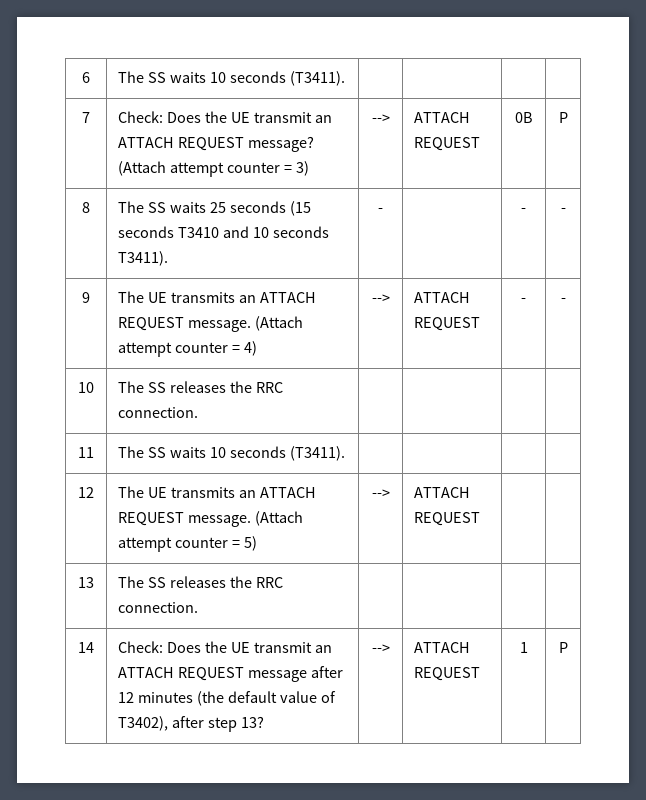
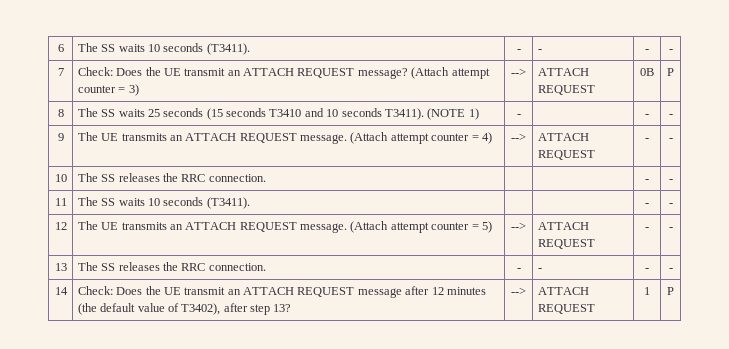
(345, 78) | | | -> [516,49,521,52] [537,49,542,52] [645,49,649,52] [668,49,673,52] - | - | - | -
(169, 258) none -> [427,108,479,120] (NOTE 1)
(199, 412) | -> [645,179,649,182] [668,179,673,182] - | -
(345, 453) | -> [645,203,649,206] [668,203,673,206] - | -
(481, 519) | -> [645,227,649,230] [668,227,673,230] - | -
(199, 607) | | | -> [516,268,521,271] [537,268,542,271] [645,268,649,271] [668,268,673,271] - | - | - | -

